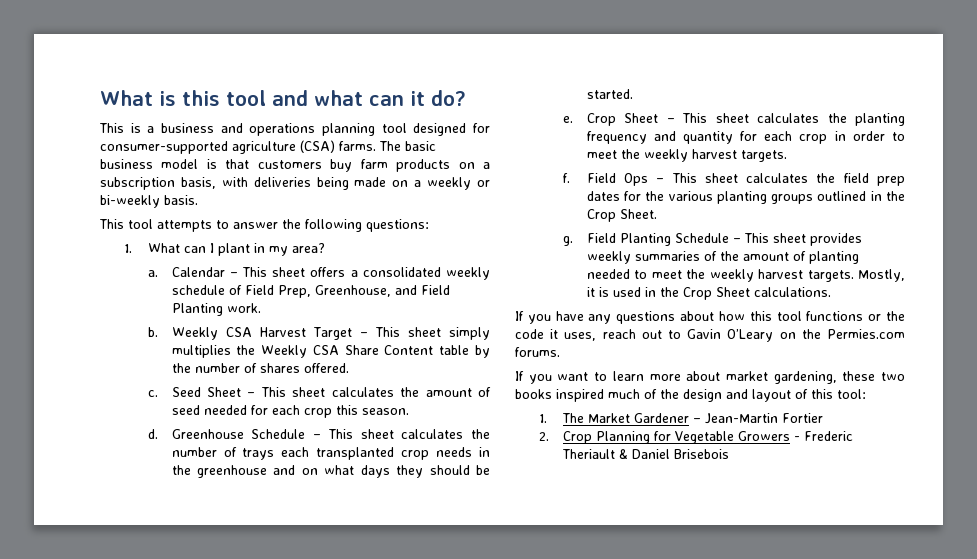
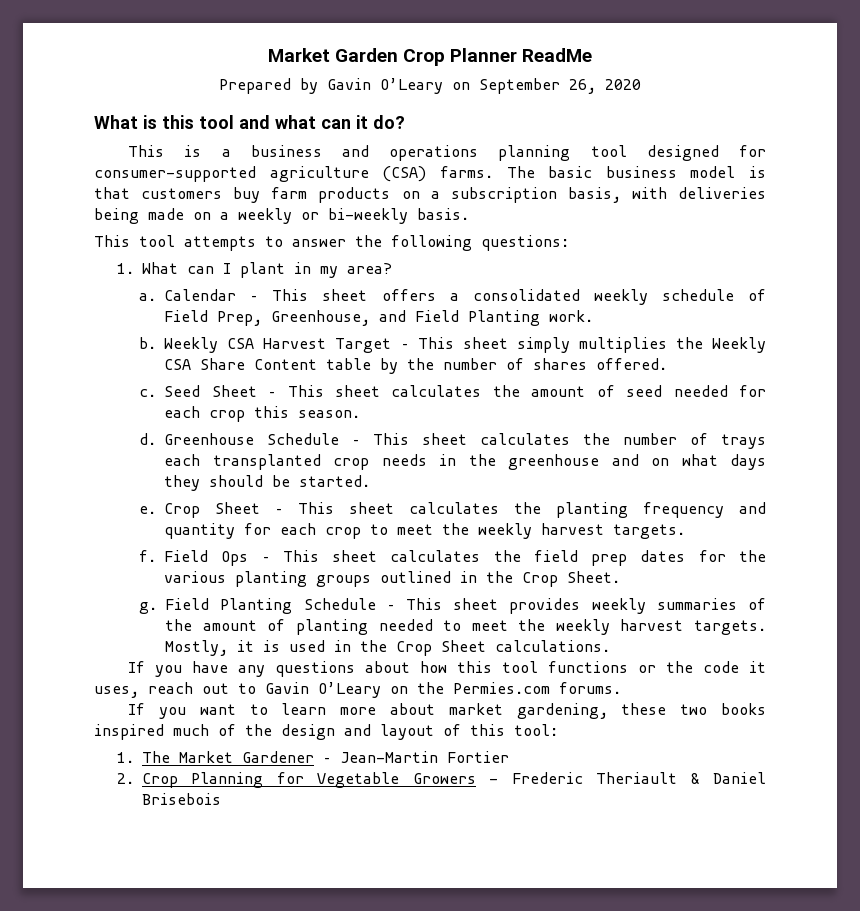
(100, 98) none -> [267,48,593,66] [219,78,641,94] Market Garden Crop Planner ReadMe // Prepared by Gavin O’Leary on September 26, 2020 //
[834,131,885,141] in order -> (362, 533) none

